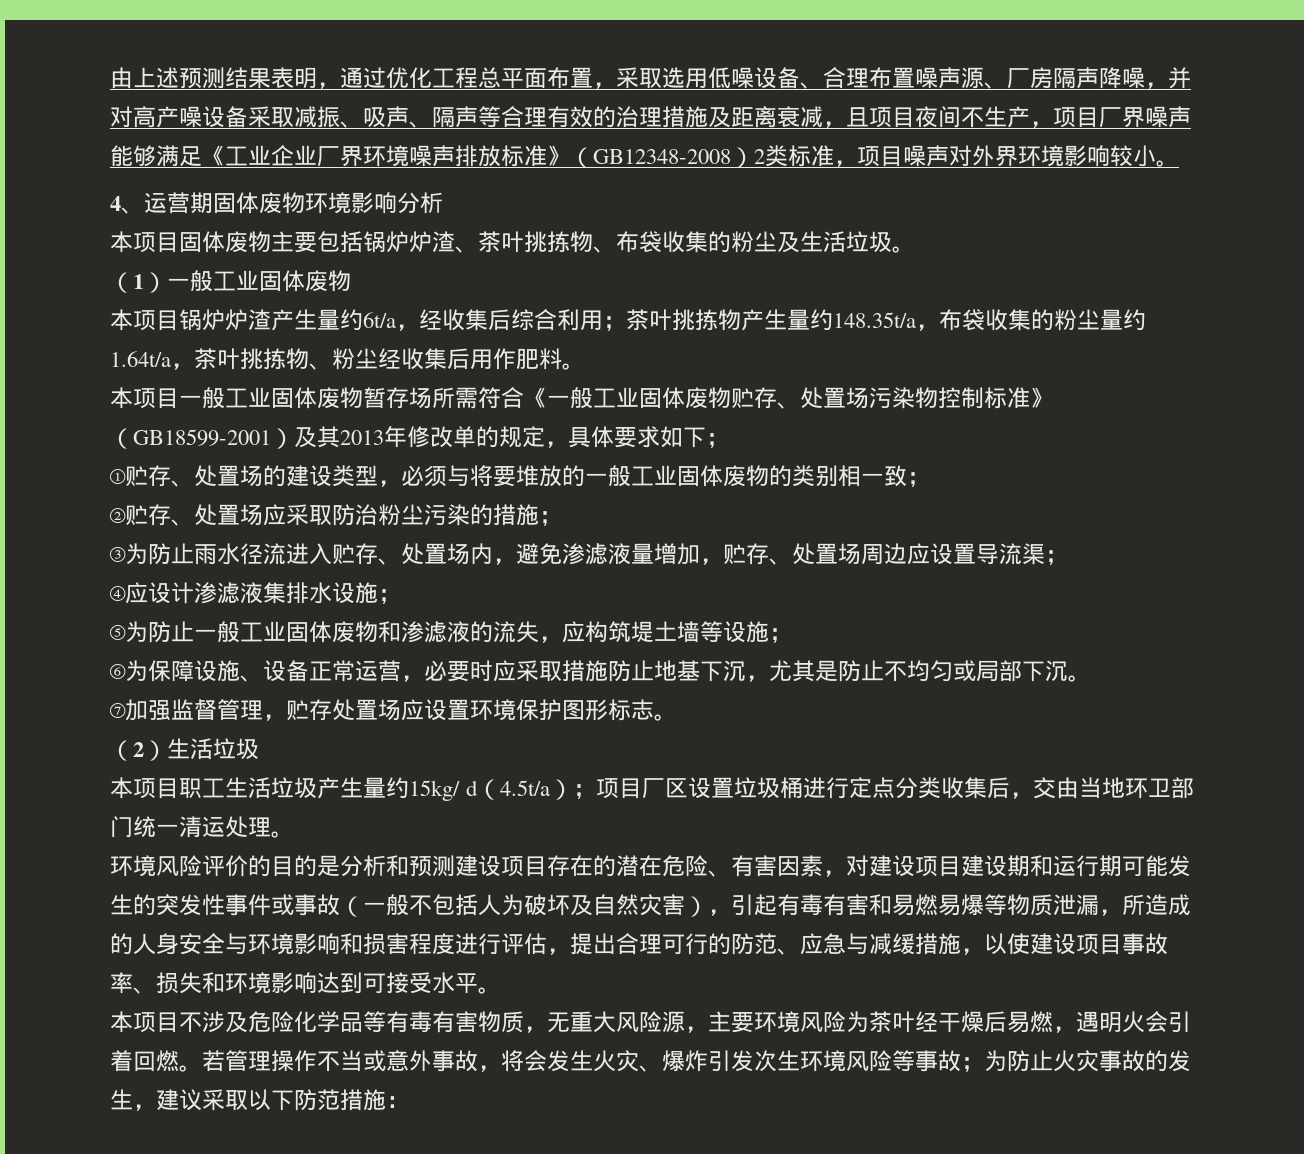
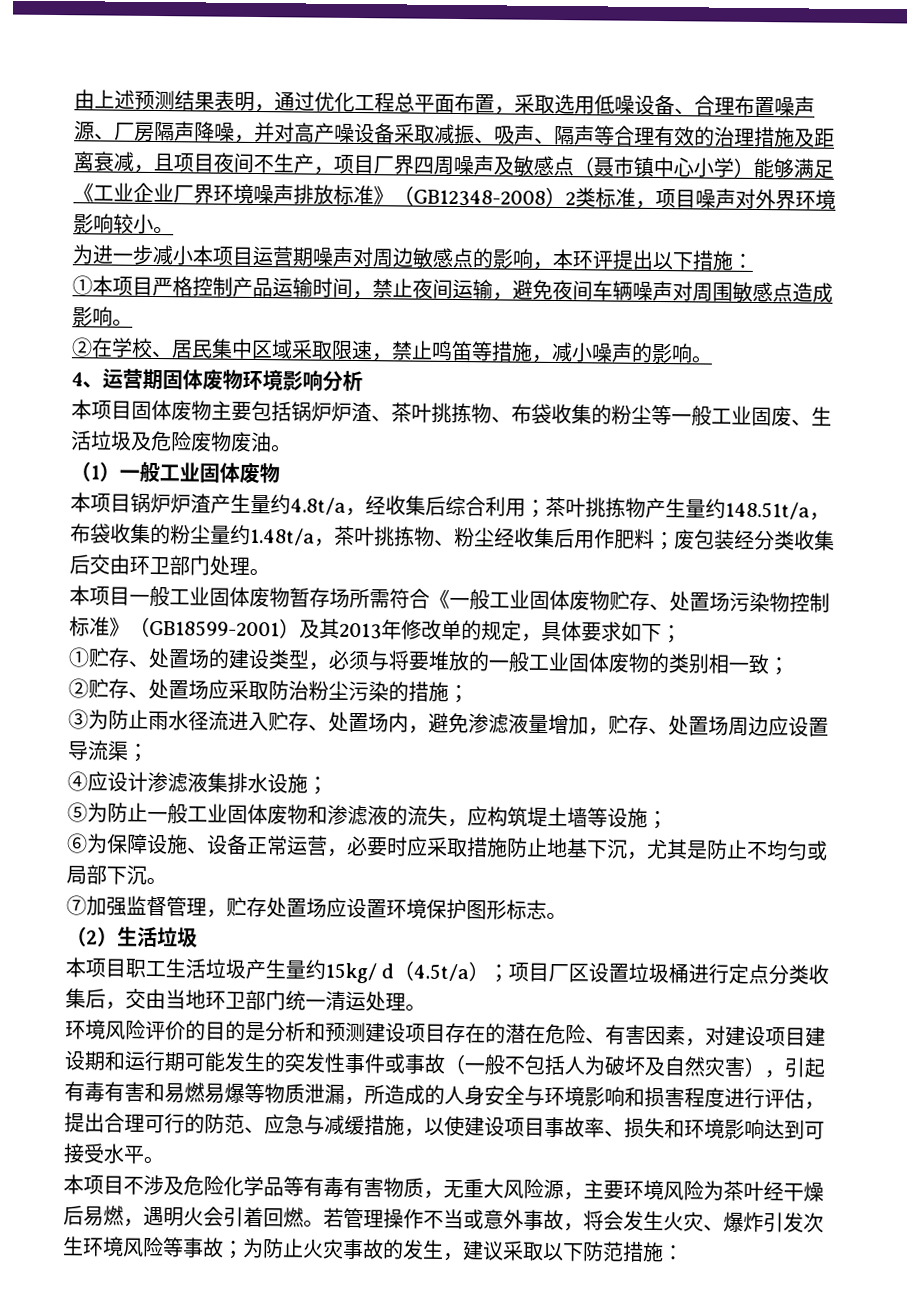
[1145,106,1191,128] 噪声 -> [413,155,754,178] 四周噪声及敏感点（聂市镇中心小学）
(1179, 163) none -> [72,244,753,271] [72,275,833,303] [72,306,133,327] [71,337,712,364] // 为进一步减小本项目运营期噪声对周边敏感点的影响，本环评提出以下措施： // ①本项目严格控制产品运输时间，禁止夜间运输，避免夜间车辆噪声对周围敏感点造成影响。 // ②在学校、居民集中区域采取限速，禁止鸣笛等措施，减小噪声的影响。
[777,231,892,253] 及生活垃圾 -> [651,404,832,427] [70,430,272,453] 等一般工业固废、生活垃圾及危险废物废油
[363,312,396,328] 6t/a -> [290,497,346,515] 4.8t/a
[833,312,916,328] 148.35t/a -> [725,501,810,520] 148.51t/a
[110,351,171,367] 1.64t/a -> [250,527,315,546] 1.48t/a
(562, 359) none -> [654,529,835,551] [69,554,250,576] ；废包装经分类收集后交由环卫部门处理

